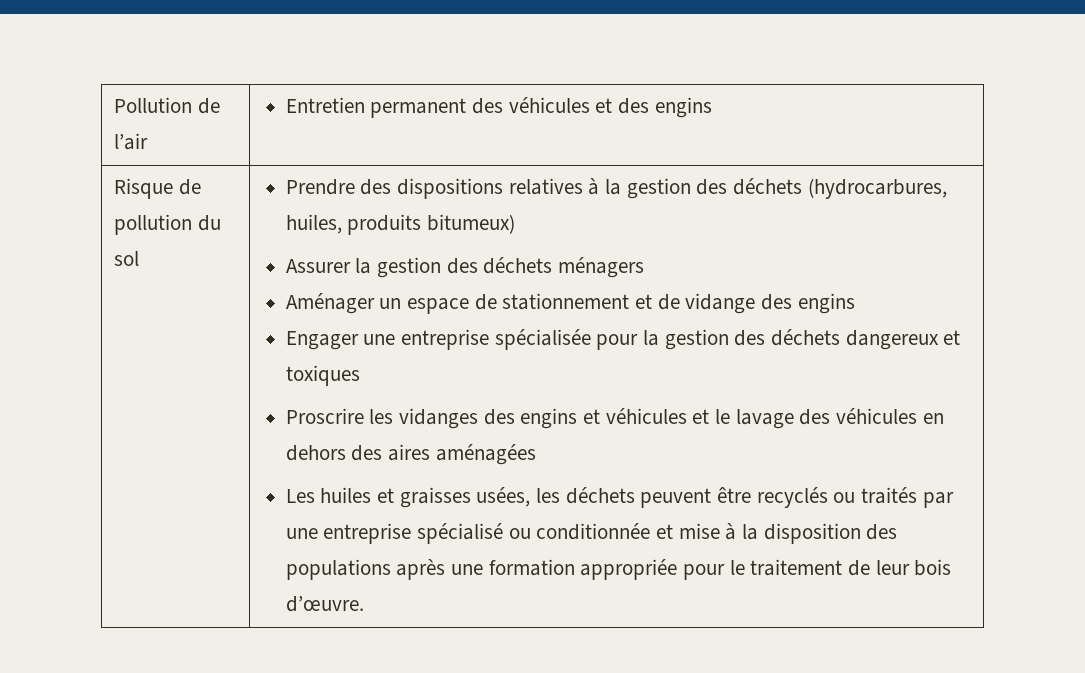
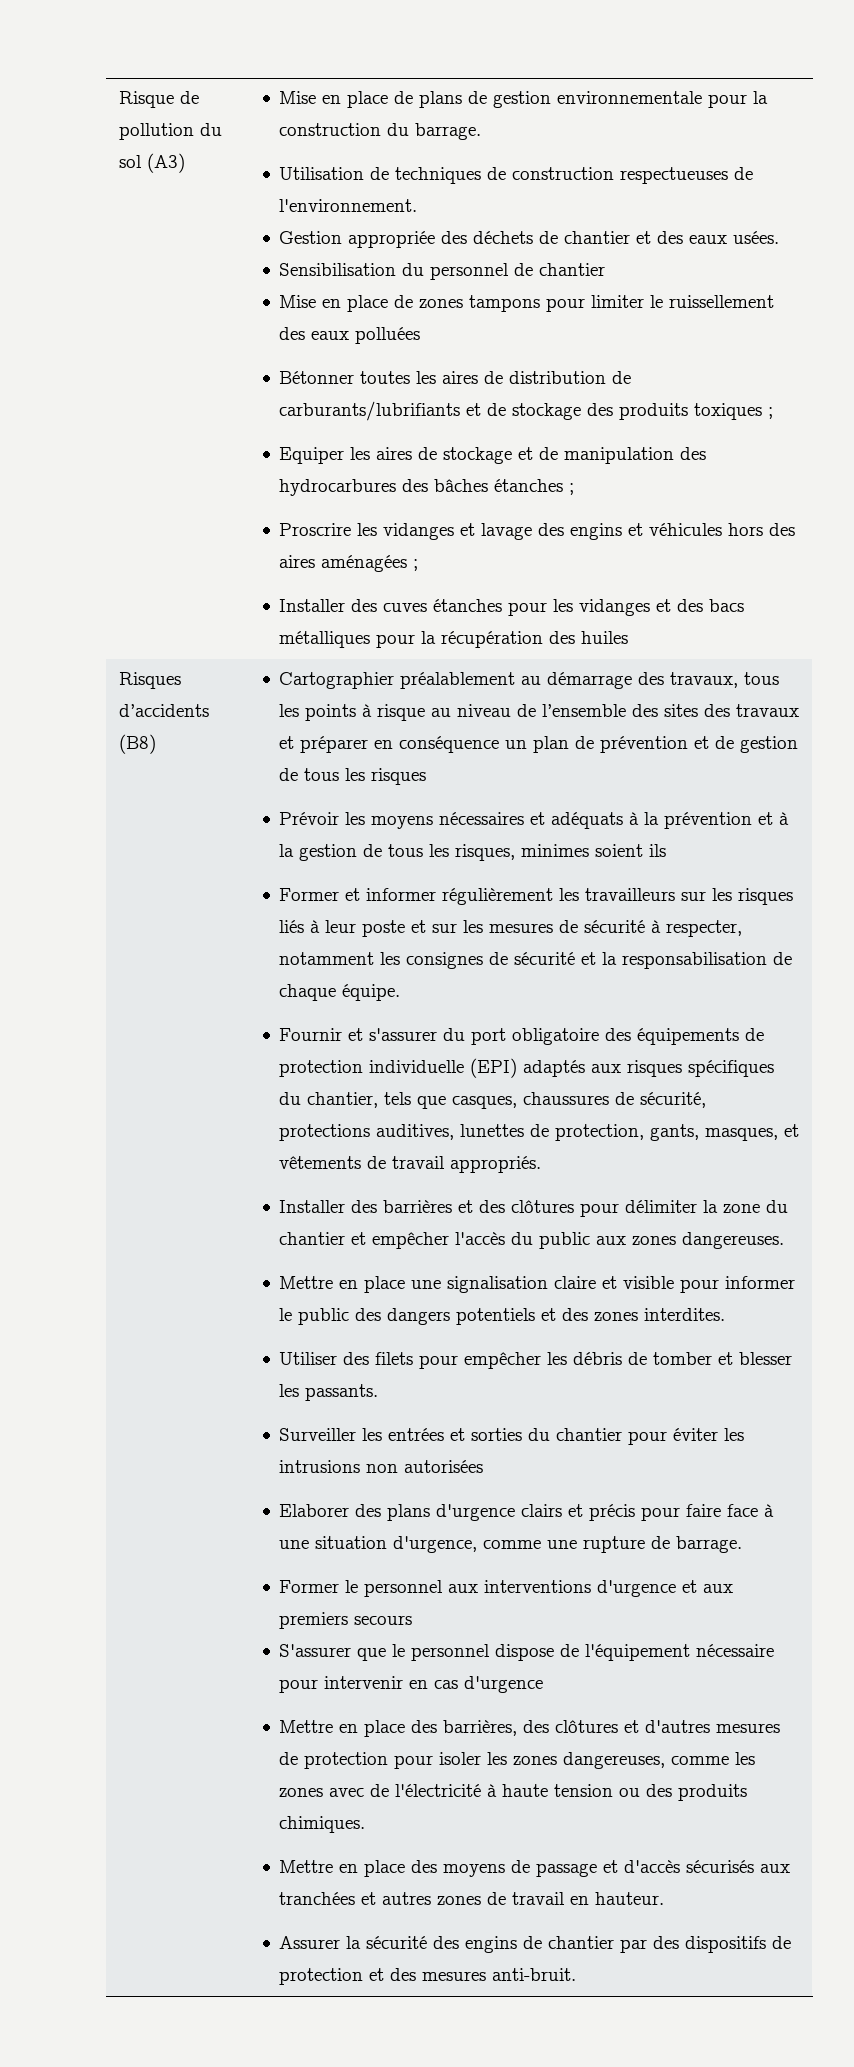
[114,97,221,114] [114,133,149,150] [285,97,712,118] Pollution de l’air | Entretien permanent des véhicules et des engins // -> (119, 99) none
[285,178,947,199] [285,214,515,235] [285,257,644,278] [285,293,855,314] [285,329,961,350] [285,365,360,386] | Prendre des dispositions relatives à la gestion des déchets (hydrocarbures, huiles, produits bitumeux) // Assurer la gestion des déchets ménagers // Aménager un espace de stationnement et de vidange des engins // Engager une entreprise spécialisée pour la gestion des déchets dangereux et toxiques -> [147,153,186,173] [279,91,769,108] [279,123,482,140] [279,167,754,184] [279,199,418,212] [279,231,780,248] [279,263,606,280] [279,295,775,312] [279,327,421,344] [279,371,632,384] [279,401,774,421] [279,447,707,464] [279,479,575,496] (A3) | Mise en place de plans de gestion environnementale pour la construction du barrage. // Utilisation de techniques de construction respectueuses de l'environnement. // Gestion appropriée des déchets de chantier et des eaux usées. // Sensibilisation du personnel de chantier // Mise en place de zones tampons pour limiter le ruissellement des eaux polluées // Bétonner toutes les aires de distribution de carburants/lubrifiants et de stockage des produits toxiques ; // Equiper les aires de stockage et de manipulation des hydrocarbures des bâches étanches ;
(478, 418) none -> [460,523,533,540] et lavage
[692,408,944,429] [285,444,536,465] [285,487,954,508] [285,523,898,544] [285,559,952,580] [285,596,364,612] et le lavage des véhicules en dehors des aires aménagées // Les huiles et graisses usées, les déchets peuvent être recyclés ou traités par une entreprise spécialisé ou conditionnée et mise à la disposition des populations après une formation appropriée pour le traitement de leur bois d’œuvre. -> [728,523,796,536] [279,555,419,572] [279,599,745,616] [279,631,629,648] [119,672,182,689] [119,704,210,717] [119,734,157,754] [279,672,780,689] [279,704,800,721] [279,736,799,753] [279,768,427,785] [279,812,790,829] [279,844,667,861] [279,888,794,905] [279,920,743,937] [279,952,793,969] [279,984,401,1001] [279,1028,765,1045] [279,1058,775,1078] [279,1092,707,1109] [279,1124,800,1141] [279,1156,542,1173] [279,1200,789,1217] [279,1232,785,1249] [279,1276,796,1293] [279,1308,726,1325] [279,1352,793,1369] [279,1384,379,1401] [279,1428,745,1445] [279,1460,484,1473] [279,1504,775,1521] [279,1536,743,1553] [279,1580,734,1597] [279,1612,413,1629] [279,1644,775,1661] [279,1676,544,1693] [279,1720,781,1737] [279,1752,756,1769] [279,1784,748,1801] [279,1816,366,1833] [279,1860,791,1877] [279,1892,665,1905] [279,1936,792,1953] [279,1968,577,1985] hors des aires aménagées ; // Installer des cuves étanches pour les vidanges et des bacs métalliques pour la récupération des huiles // Risques d’accidents (B8) | Cartographier préalablement au démarrage des travaux, tous les points à risque au niveau de l’ensemble des sites des travaux et préparer en conséquence un plan de prévention et de gestion de tous les risques // Prévoir les moyens nécessaires et adéquats à la prévention et à la gestion de tous les risques, minimes soient ils // Former et informer régulièrement les travailleurs sur les risques liés à leur poste et sur les mesures de sécurité à respecter, notamment les consignes de sécurité et la responsabilisation de chaque équipe. // Fournir et s'assurer du port obligatoire des équipements de protection individuelle (EPI) adaptés aux risques spécifiques du chantier, tels que casques, chaussures de sécurité, protections auditives, lunettes de protection, gants, masques, et vêtements de travail appropriés. // Installer des barrières et des clôtures pour délimiter la zone du chantier et empêcher l'accès du public aux zones dangereuses. // Mettre en place une signalisation claire et visible pour informer le public des dangers potentiels et des zones interdites. // Utiliser des filets pour empêcher les débris de tomber et blesser les passants. // Surveiller les entrées et sorties du chantier pour éviter les intrusions non autorisées // Elaborer des plans d'urgence clairs et précis pour faire face à une situation d'urgence, comme une rupture de barrage. // Former le personnel aux interventions d'urgence et aux premiers secours // S'assurer que le personnel dispose de l'équipement nécessaire pour intervenir en cas d'urgence // Mettre en place des barrières, des clôtures et d'autres mesures de protection pour isoler les zones dangereuses, comme les zones avec de l'électricité à haute tension ou des produits chimiques. // Mettre en place des moyens de passage et d'accès sécurisés aux tranchées et autres zones de travail en hauteur. // Assurer la sécurité des engins de chantier par des dispositifs de protection et des mesures anti-bruit.

